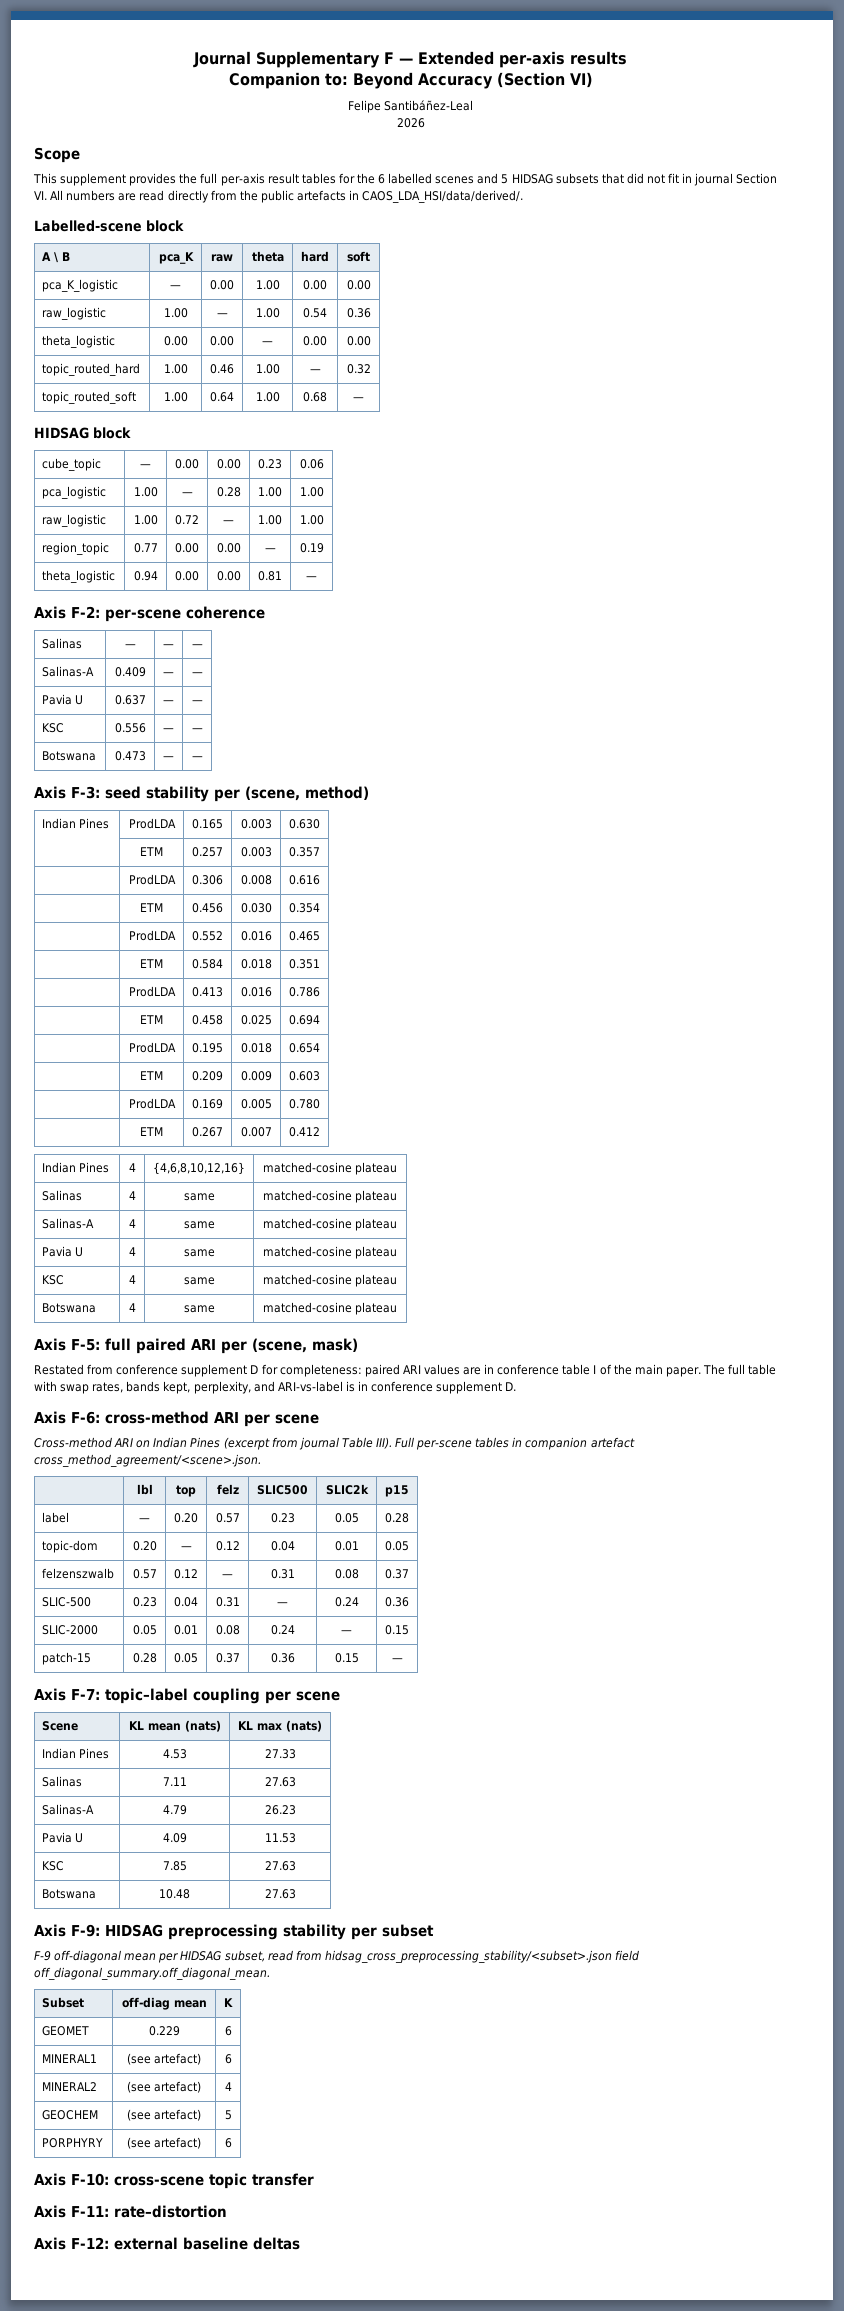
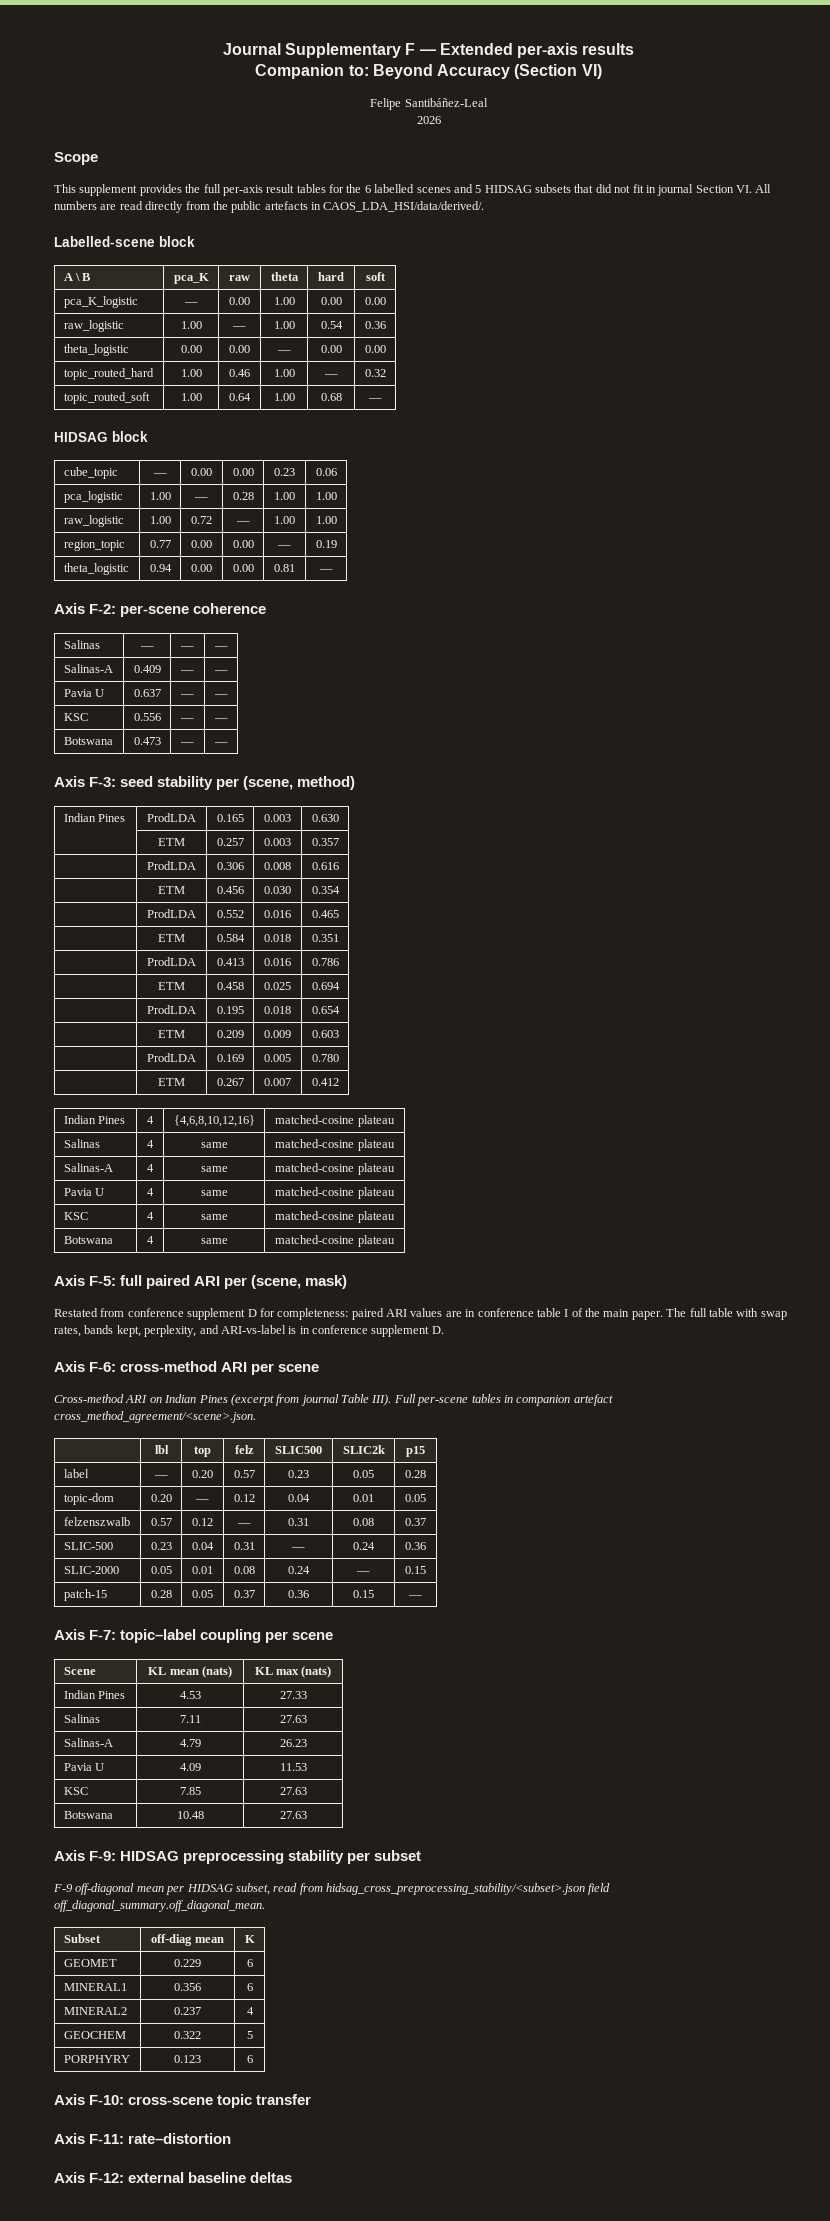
[126,2053,202,2065] (see artefact) -> [174,1983,201,1991] 0.356
[126,2081,202,2093] (see artefact) -> [174,2007,201,2015] 0.237
[126,2109,202,2121] (see artefact) -> [174,2031,201,2039] 0.322
[126,2137,202,2149] (see artefact) -> [174,2055,201,2063] 0.123

